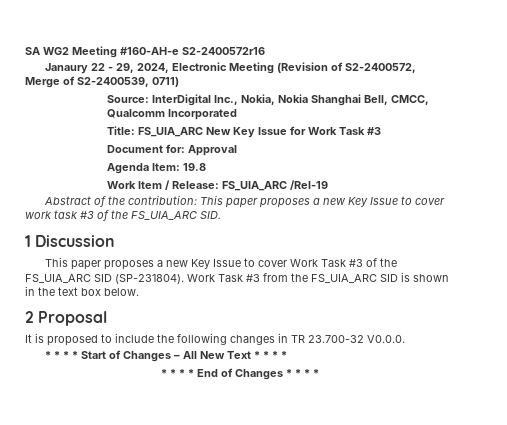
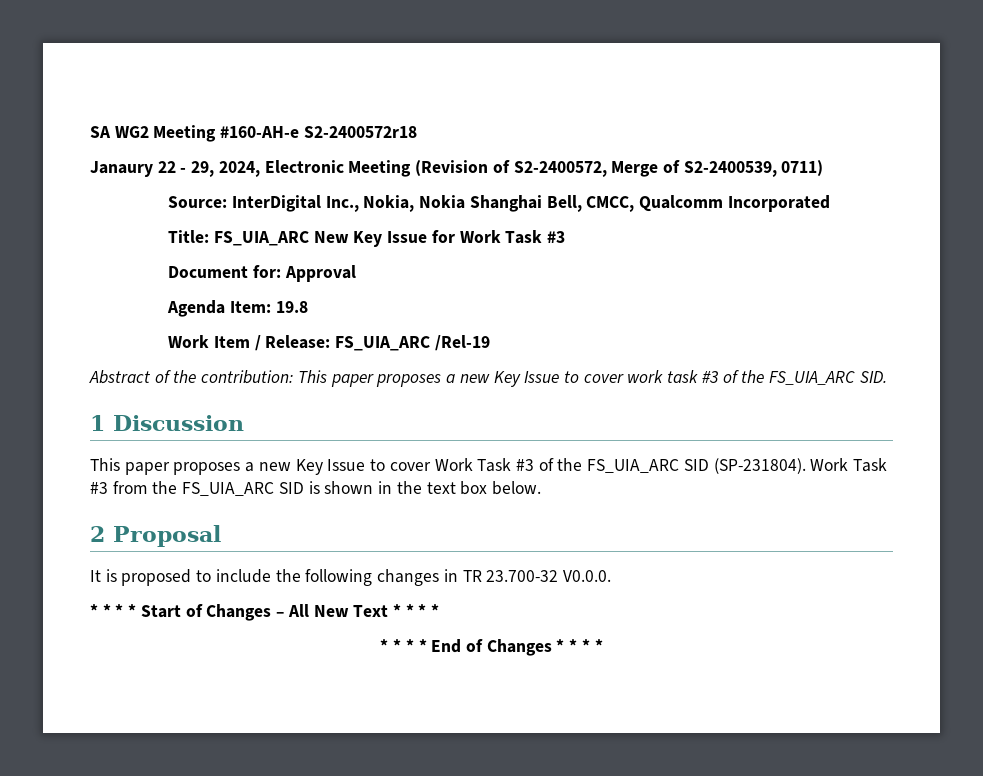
[182,47,265,55] S2-2400572r16 -> [303,126,417,138] S2-2400572r18

